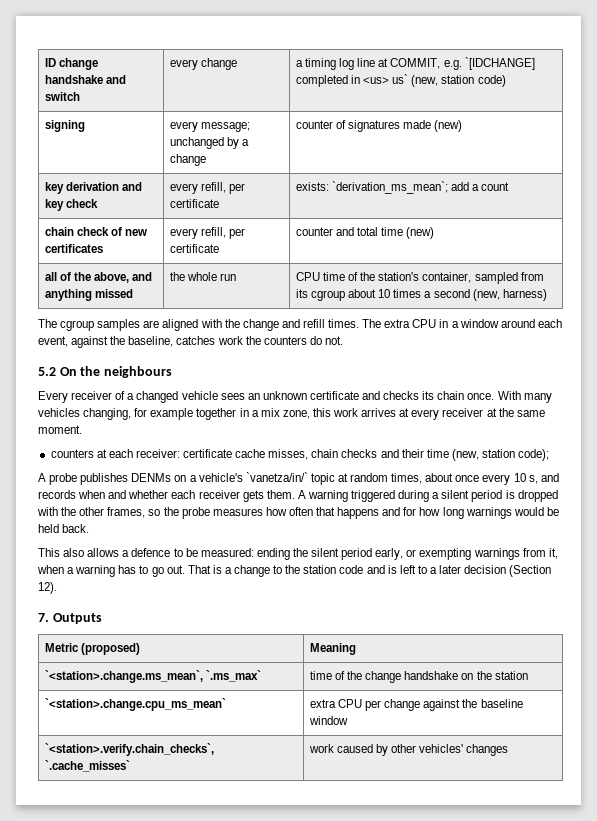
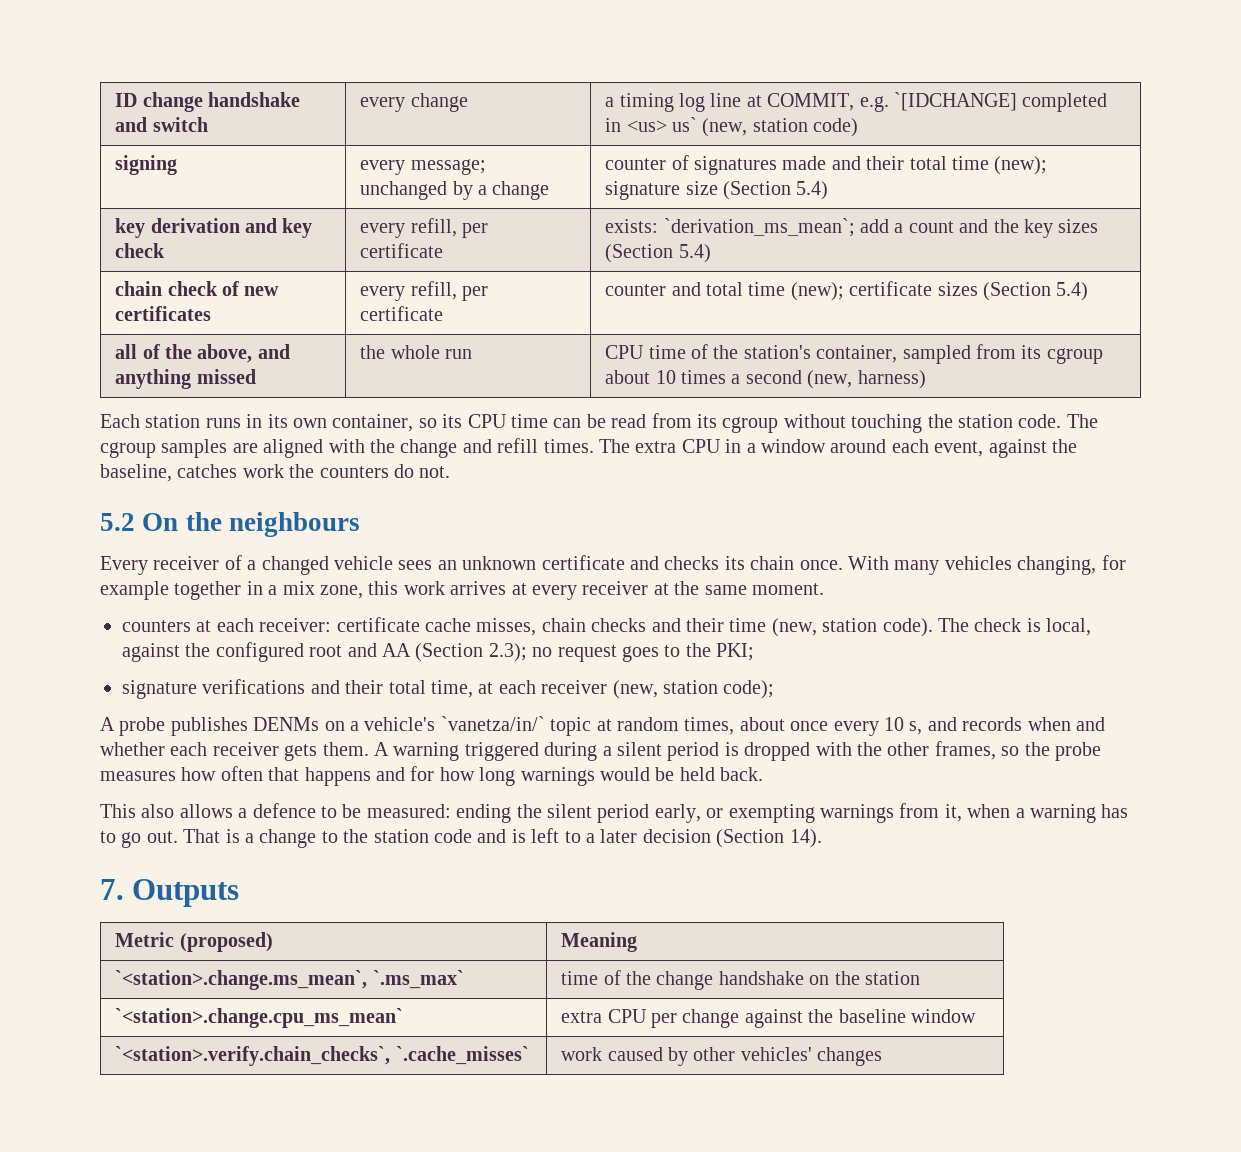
[434,120,463,132] (new) -> [831,156,1048,175] [605,181,829,200] and their total time (new); signature size (Section 5.4)
(510, 186) none -> [959,219,1099,238] [605,244,711,263] and the key sizes (Section 5.4)
[406,227,435,239] (new) -> [790,281,1089,301] (new); certificate sizes (Section 5.4)
(547, 295) none -> [100,413,1062,433] Each station runs in its own container, so its CPU time can be read from its cgroup without touching the station code.
(516, 453) none -> [882,618,1092,637] [122,642,755,662] [122,679,718,699] code). The check is local, against the configured root and AA (Section 2.3); no request goes to the PKI; // signature verifications and their total time, at each receiver (new, station
[38,582,57,594] 12). -> [789,829,822,848] 14).

